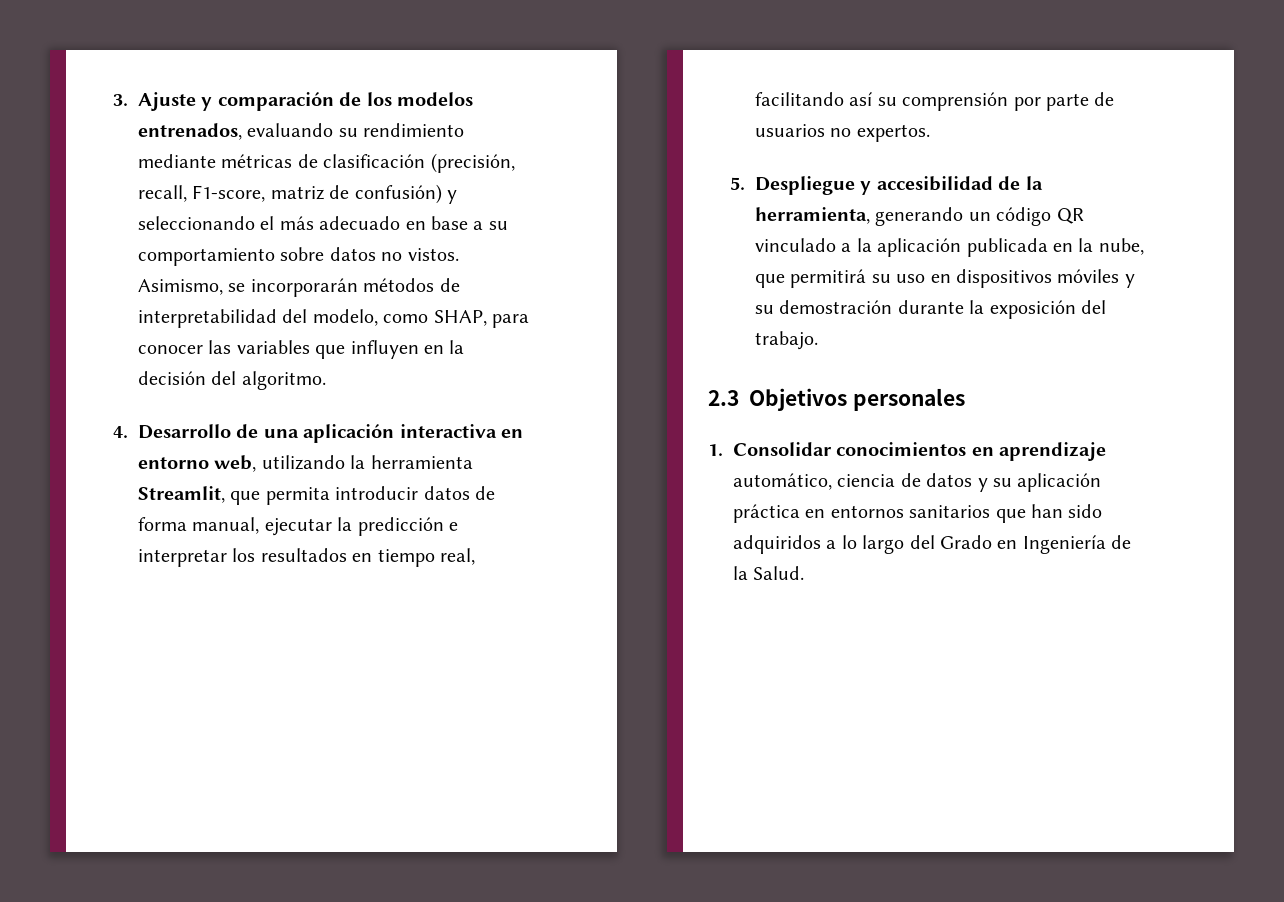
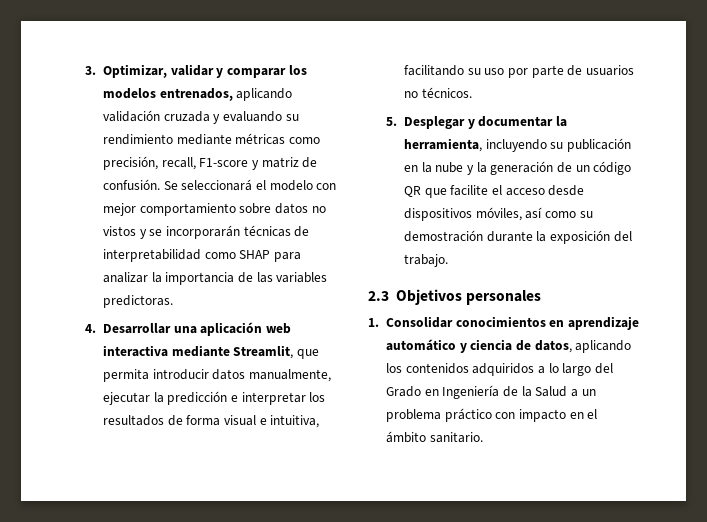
[138,92,474,111] [138,123,243,140] Ajuste y comparación de los modelos entrenados, -> [103,64,307,78] [103,88,293,101] [103,110,221,124] Optimizar, validar y comparar los modelos entrenados, aplicando validación cruzada y
[297,153,515,173] [138,184,458,204] [138,216,508,230] de clasificación (precisión, recall, F1-score, matriz de confusión) y seleccionando el más adecuado en base a su -> [288,137,320,144] [103,156,318,170] [103,179,337,191] [103,203,137,216] como precisión, recall, F1-score y matriz de confusión. Se seleccionará el modelo con mejor
[407,248,459,261] [138,279,224,295] vistos. Asimismo, -> [103,226,147,239] vistos y
[363,278,435,292] métodos -> [243,225,291,237] técnicas
[282,309,530,328] [138,340,465,359] [138,371,326,390] [113,424,524,443] [138,455,473,472] del modelo, como SHAP, para conocer las variables que influyen en la decisión del algoritmo. // 4. Desarrollo de una aplicación interactiva en entorno web, utilizando la herramienta -> [204,250,301,262] [103,272,328,285] [103,295,174,308] [85,322,291,336] [103,345,230,357] como SHAP para analizar la importancia de las variables predictoras. // 4. Desarrollar una aplicación web interactiva mediante
[475,486,496,500] [138,517,260,534] de forma manual, -> [248,369,331,382] manualmente,
[352,548,476,567] [755,92,1009,111] en tiempo real, facilitando así su comprensión -> [167,415,320,428] [404,65,505,76] de forma visual e intuitiva, facilitando su uso
[856,124,930,142] expertos. -> [421,87,472,98] técnicos.
[755,176,1043,195] [755,207,1084,226] [755,238,1144,257] [755,269,1135,288] Despliegue y accesibilidad de la herramienta, generando un código QR vinculado a la aplicación publicada en la nube, que permitirá su uso en dispositivos móviles y -> [404,116,567,129] [404,138,631,152] [404,161,632,175] [404,185,585,198] [404,207,576,221] Desplegar y documentar la herramienta, incluyendo su publicación en la nube y la generación de un código QR que facilite el acceso desde dispositivos móviles, así como
[733,473,1102,492] [733,504,1103,523] automático, ciencia de datos y su aplicación práctica en entornos sanitarios que han sido -> [386,339,632,353] [386,363,469,374] automático y ciencia de datos, aplicando los contenidos
[753,566,805,580] Salud. -> [535,386,596,397] [386,408,598,422] [386,431,483,443] Salud a un problema práctico con impacto en el ámbito sanitario.

